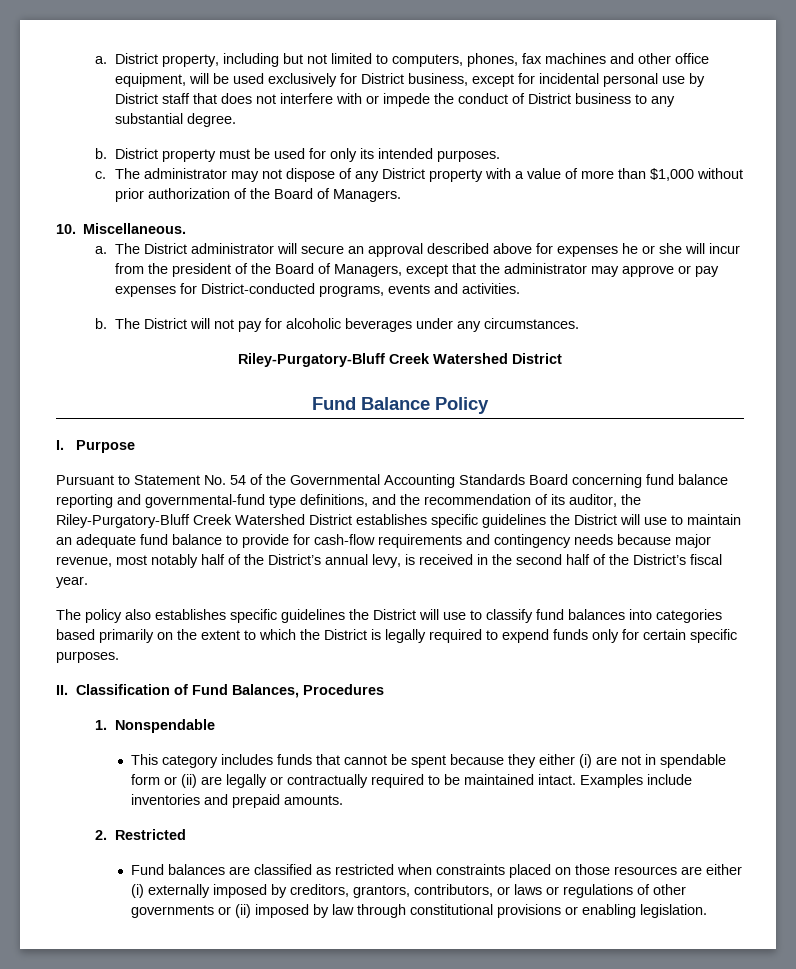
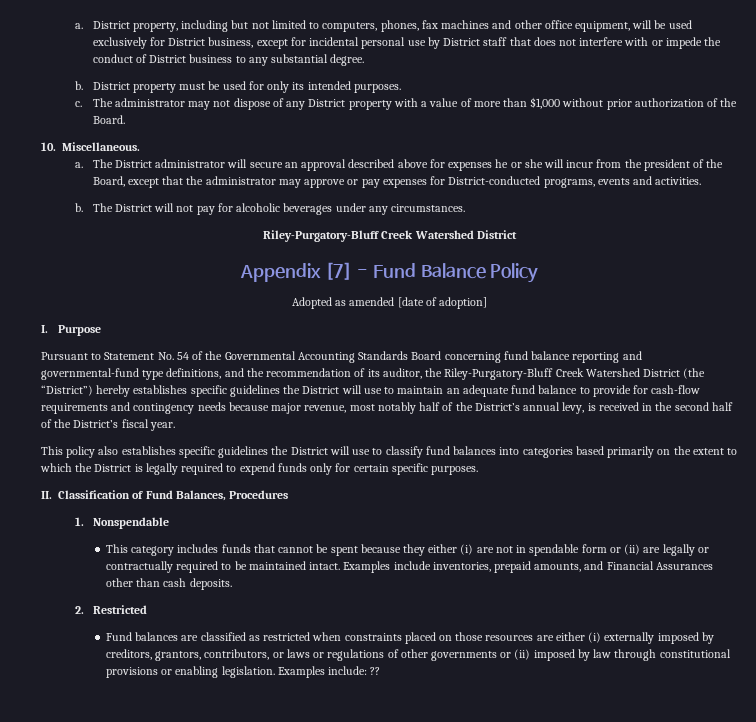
[274,188,402,202] Board of Managers. -> [92,115,125,124] Board.
[275,263,403,277] Board of Managers, -> [92,176,125,187] Board,
(562, 358) none -> [239,262,369,282] Appendix [7] -
(489, 405) none -> [291,297,488,309] // Adopted as amended [date of adoption]
(352, 519) none -> [683,368,706,379] [41,385,131,397] (the “District”) hereby
[56,609,81,620] The -> [41,446,63,455] This
[131,794,344,808] inventories and prepaid amounts. -> [432,561,713,573] [105,578,232,590] inventories, prepaid amounts, and Financial Assurances other than cash deposits.
(708, 911) none -> [277,666,381,678] Examples include: ??

